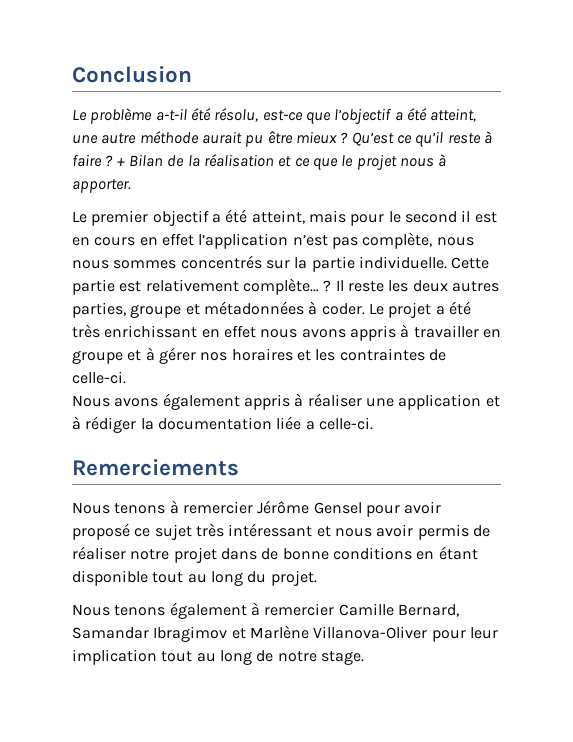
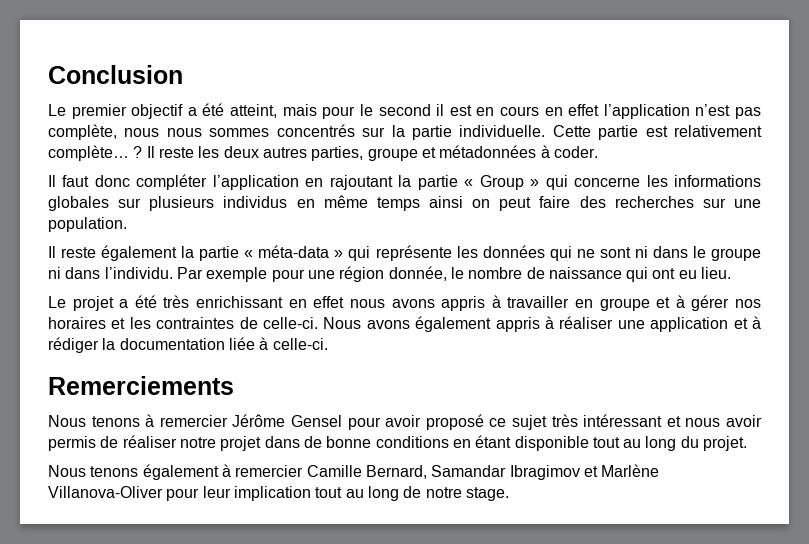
[72,108,477,124] [72,130,492,147] [72,154,447,170] [72,179,131,193] // Le problème a-t-il été résolu, est-ce que l’objectif a été atteint, une autre méthode aurait pu être mieux ? Qu’est ce qu’il reste à faire ? + Bilan de la réalisation et ce que le projet nous à apporter. -> (183, 74) none
(365, 309) none -> [48,174,762,190] [48,195,761,211] [48,217,127,232] [48,245,761,261] [48,266,732,282] // Il faut donc compléter l’application en rajoutant la partie « Group » qui concerne les informations globales sur plusieurs individus en même temps ainsi on peut faire des recherches sur une population. // Il reste également la partie « méta-data » qui représente les données qui ne sont ni dans le groupe ni dans l’individu. Par exemple pour une région donnée, le nombre de naissance qui ont eu lieu. //
(126, 377) // -> (318, 323) none
[305,421,315,430] a -> [259,337,269,350] à

